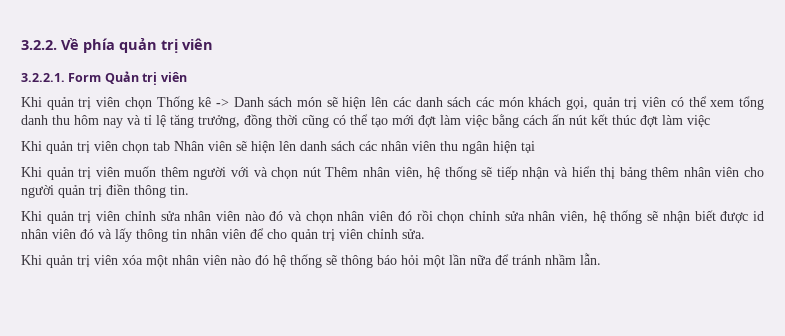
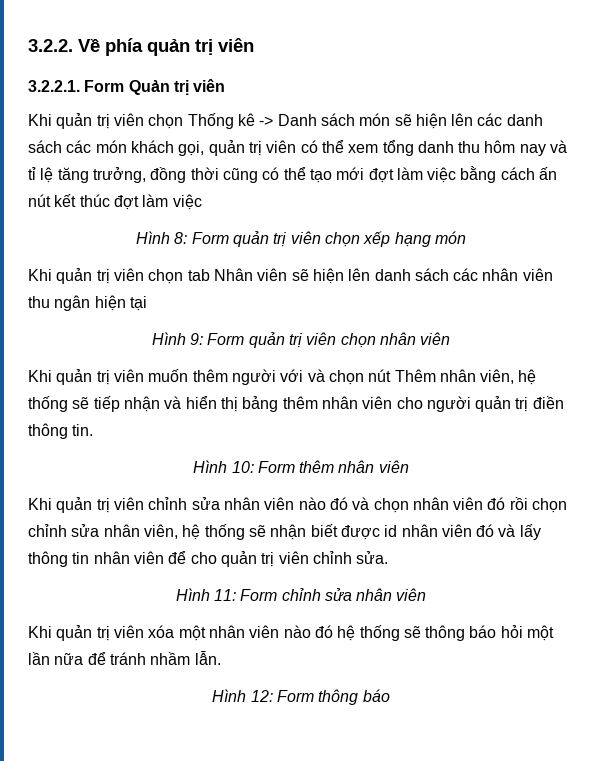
(710, 121) none -> [136,231,466,247] // Hình 8: Form quản trị viên chọn xếp hạng món
(535, 147) none -> [151,332,451,348] // Hình 9: Form quản trị viên chọn nhân viên
(189, 190) none -> [193,460,409,473] // Hình 10: Form thêm nhân viên
(425, 234) none -> [175,588,427,601] // Hình 11: Form chỉnh sửa nhân viên
(601, 259) none -> [212,689,390,705] // Hình 12: Form thông báo

